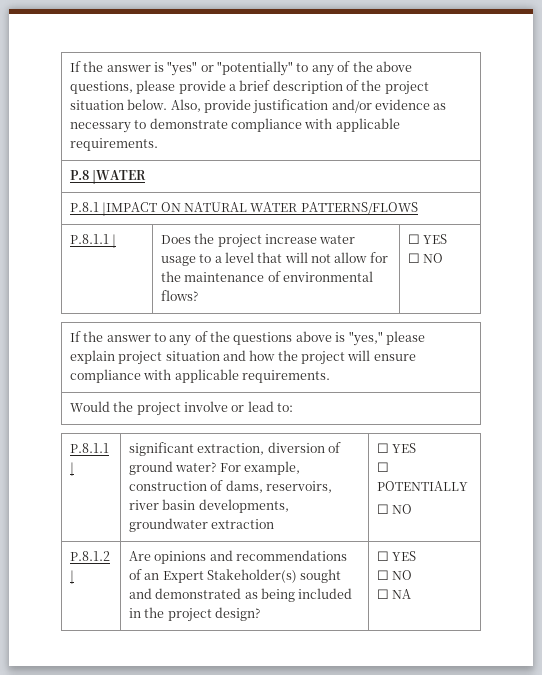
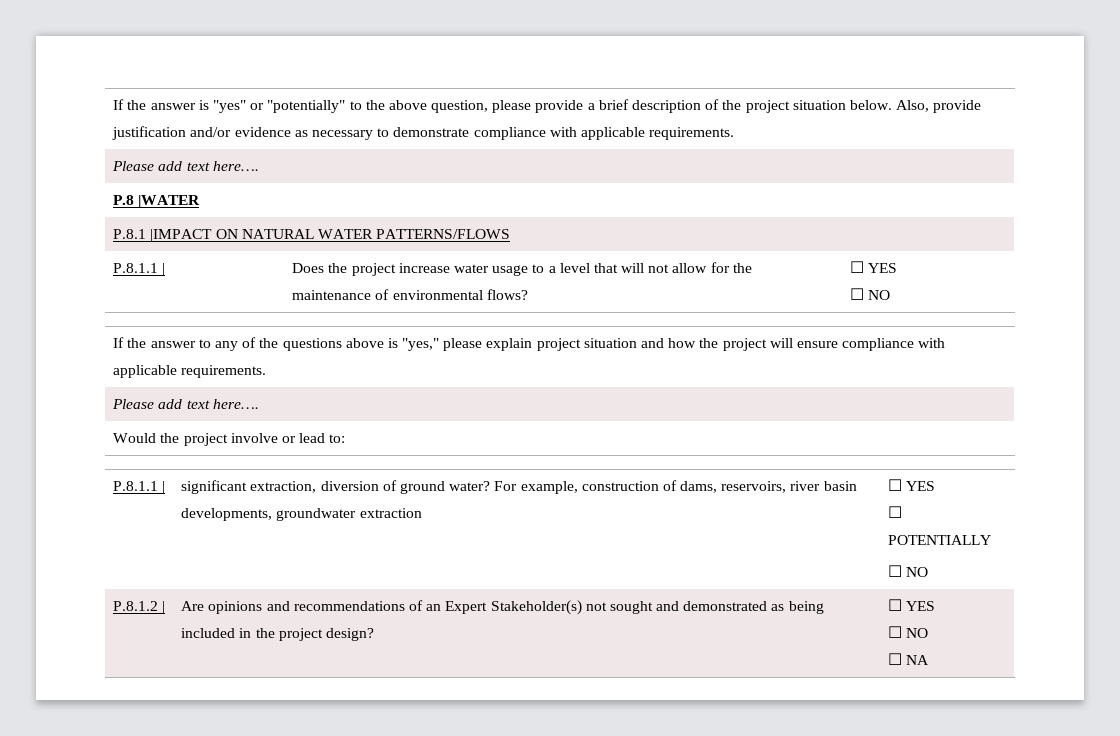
[311,61,351,76] any of -> (362, 105) none
[69,81,133,94] questions, -> [431,100,489,113] question,
(158, 144) none -> [112,161,259,171] // Please add text here….
(330, 376) none -> [112,399,259,409] // Please add text here….
(297, 576) none -> [585,602,607,611] not

